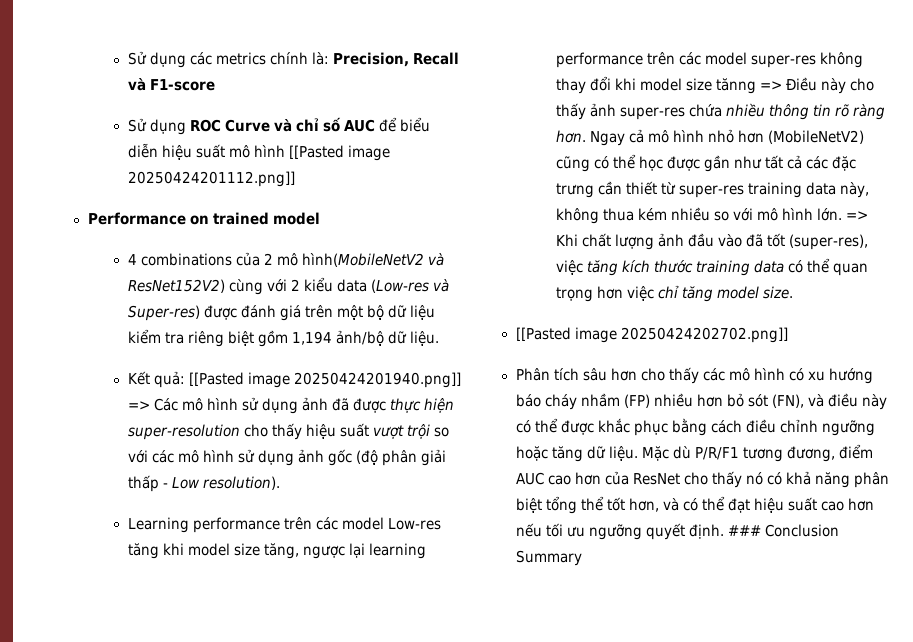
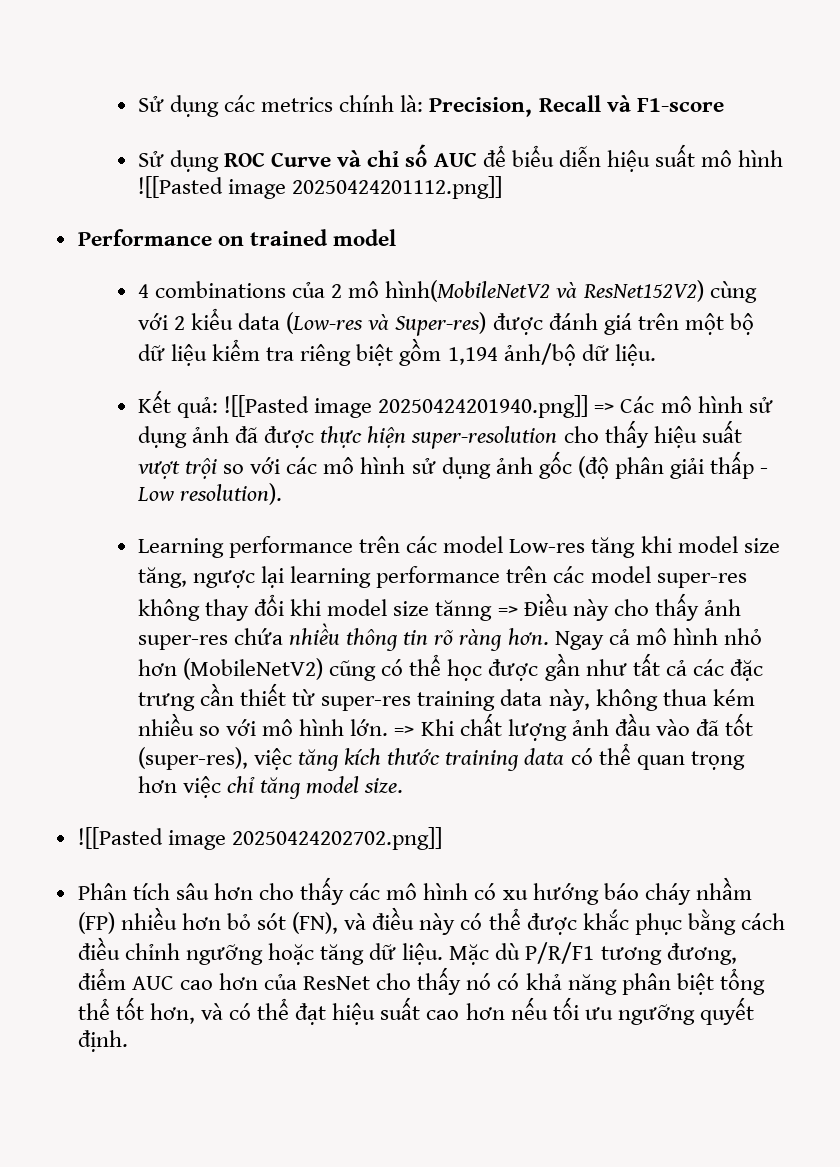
[289,145,345,159] [[Pasted -> [138,176,224,198] ![[Pasted
[188,372,244,386] [[Pasted -> [224,395,310,417] ![[Pasted
[515,327,571,341] [[Pasted -> [77,827,163,849] ![[Pasted
[727,524,839,537] [515,550,582,566] ### Conclusion Summary -> (128, 1041) none

